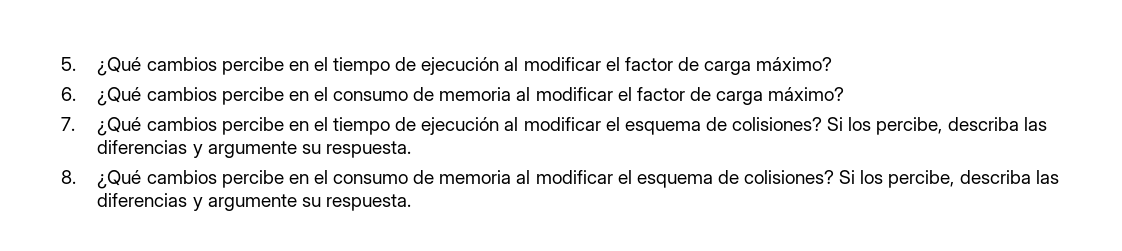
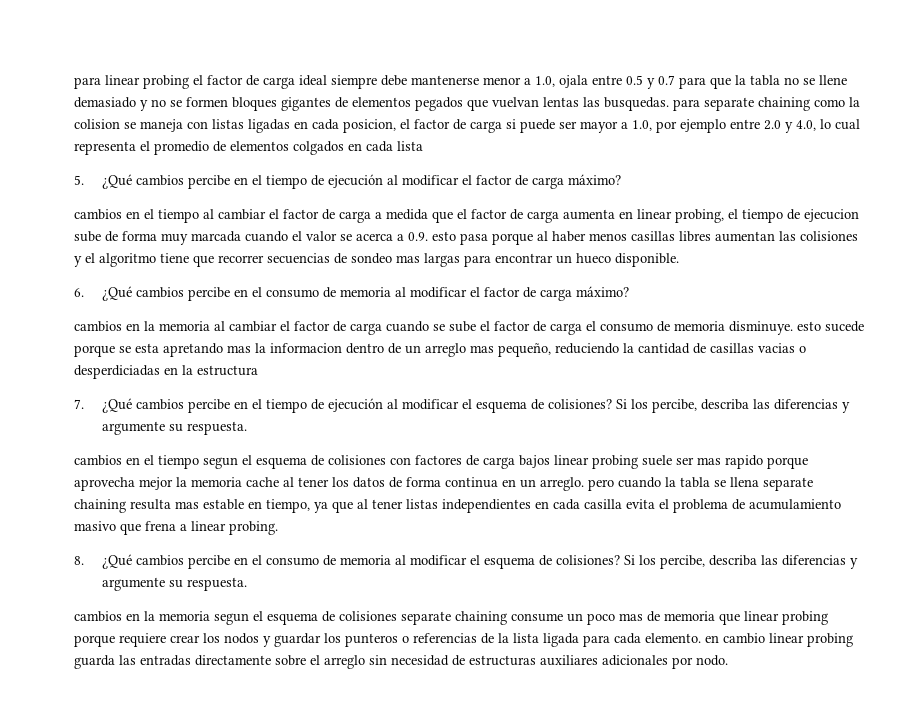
(61, 64) none -> [73,75,847,89] [73,97,860,111] [73,119,860,133] [73,141,423,155] para linear probing el factor de carga ideal siempre debe mantenerse menor a 1.0, ojala entre 0.5 y 0.7 para que la tabla no se llene demasiado y no se formen bloques gigantes de elementos pegados que vuelvan lentas las busquedas. para separate chaining como la colision se maneja con listas ligadas en cada posicion, el factor de carga si puede ser mayor a 1.0, por ejemplo entre 2.0 y 4.0, lo cual representa el promedio de elementos colgados en cada lista //
(833, 64) none -> [73,209,859,223] [73,231,858,245] [73,253,679,267] // cambios en el tiempo al cambiar el factor de carga a medida que el factor de carga aumenta en linear probing, el tiempo de ejecucion sube de forma muy marcada cuando el valor se acerca a 0.9. esto pasa porque al haber menos casillas libres aumentan las colisiones y el algoritmo tiene que recorrer secuencias de sondeo mas largas para encontrar un hueco disponible.
(845, 94) none -> [73,321,864,335] [73,343,806,357] [73,365,258,379] // cambios en la memoria al cambiar el factor de carga cuando se sube el factor de carga el consumo de memoria disminuye. esto sucede porque se esta apretando mas la informacion dentro de un arreglo mas pequeño, reduciendo la cantidad de casillas vacias o desperdiciadas en la estructura
(411, 149) none -> [73,455,808,469] [73,477,813,491] [73,499,841,513] [73,521,278,535] // cambios en el tiempo segun el esquema de colisiones con factores de carga bajos linear probing suele ser mas rapido porque aprovecha mejor la memoria cache al tener los datos de forma continua en un arreglo. pero cuando la tabla se llena separate chaining resulta mas estable en tiempo, ya que al tener listas independientes en cada casilla evita el problema de acumulamiento masivo que frena a linear probing.
(411, 202) none -> [73,611,828,625] [73,633,853,647] [73,655,728,669] // cambios en la memoria segun el esquema de colisiones separate chaining consume un poco mas de memoria que linear probing porque requiere crear los nodos y guardar los punteros o referencias de la lista ligada para cada elemento. en cambio linear probing guarda las entradas directamente sobre el arreglo sin necesidad de estructuras auxiliares adicionales por nodo.

